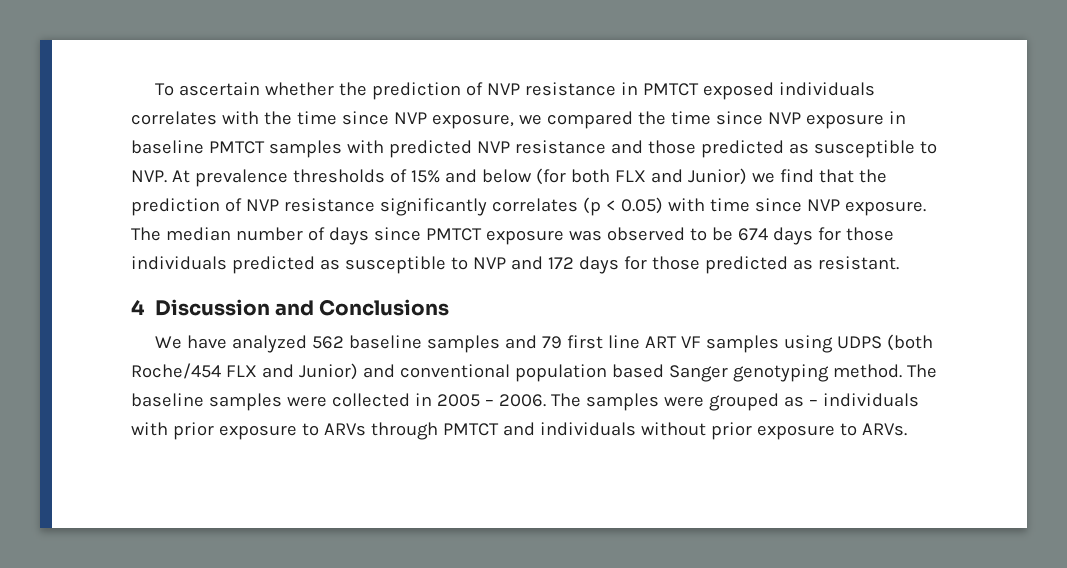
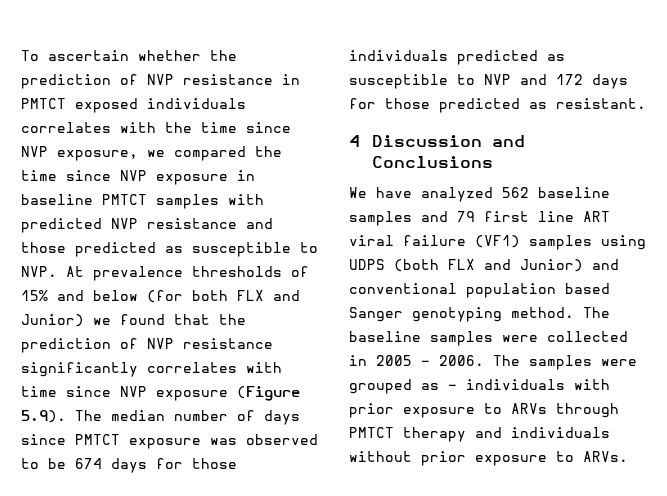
[779,169,814,183] find -> [120,314,165,325] found
[582,197,663,216] (p < 0.05) -> (237, 367) none
[844,201,926,216] exposure. -> [156,386,300,401] [21,410,66,423] exposure (Figure 5.9).
[681,336,702,348] VF -> [349,235,520,248] viral failure (VF1)
[131,363,221,379] Roche/454 -> (439, 265) none
(499, 429) none -> [403,427,466,442] therapy

